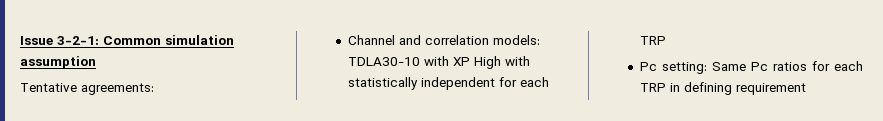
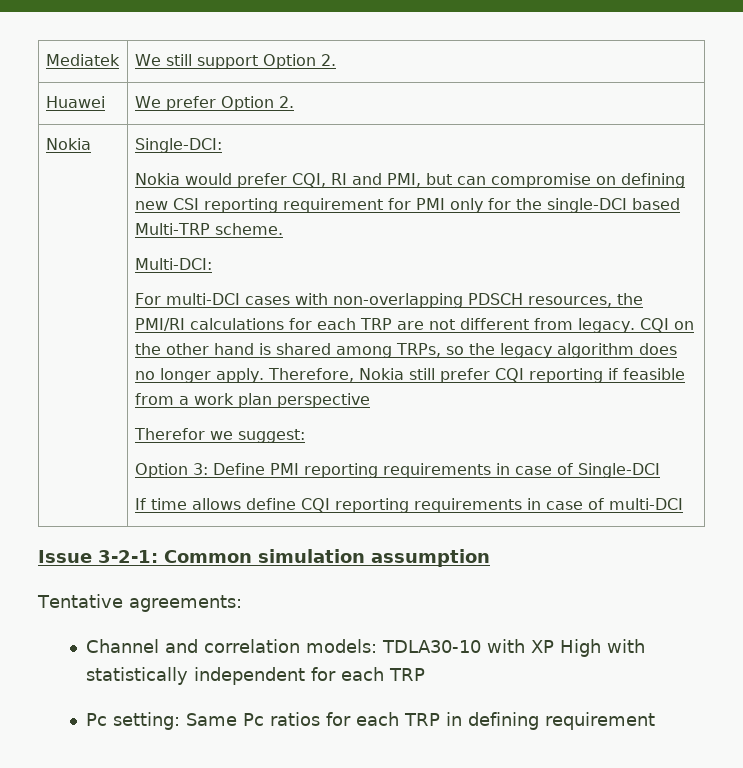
(20, 40) none -> [45,54,120,66] [134,54,336,69] [45,96,105,108] [134,96,294,111] [45,138,91,150] [134,138,222,153] [134,173,685,188] [134,198,680,213] [134,223,283,235] [134,258,212,270] [134,293,643,308] [134,318,694,333] [134,343,677,358] [134,368,685,383] [134,393,370,408] [133,428,305,443] [134,463,660,478] [134,498,683,513] Mediatek | We still support Option 2. // Huawei | We prefer Option 2. // Nokia | Single-DCI: // Nokia would prefer CQI, RI and PMI, but can compromise on defining new CSI reporting requirement for PMI only for the single-DCI based Multi-TRP scheme. // Multi-DCI: // For multi-DCI cases with non-overlapping PDSCH resources, the PMI/RI calculations for each TRP are not different from legacy. CQI on the other hand is shared among TRPs, so the legacy algorithm does no longer apply. Therefore, Nokia still prefer CQI reporting if feasible from a work plan perspective // Therefor we suggest: // Option 3: Define PMI reporting requirements in case of Single-DCI // If time allows define CQI reporting requirements in case of multi-DCI //

